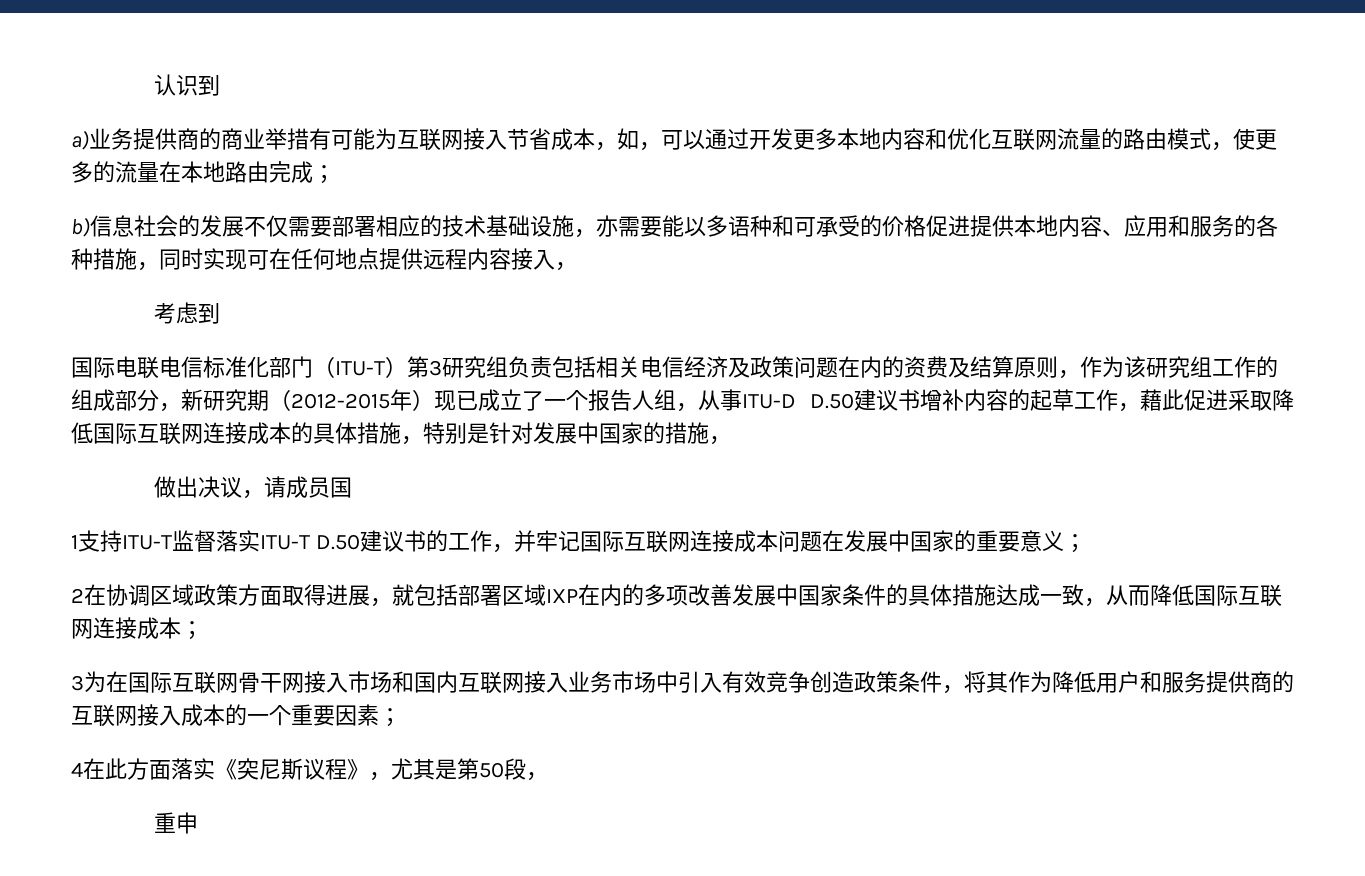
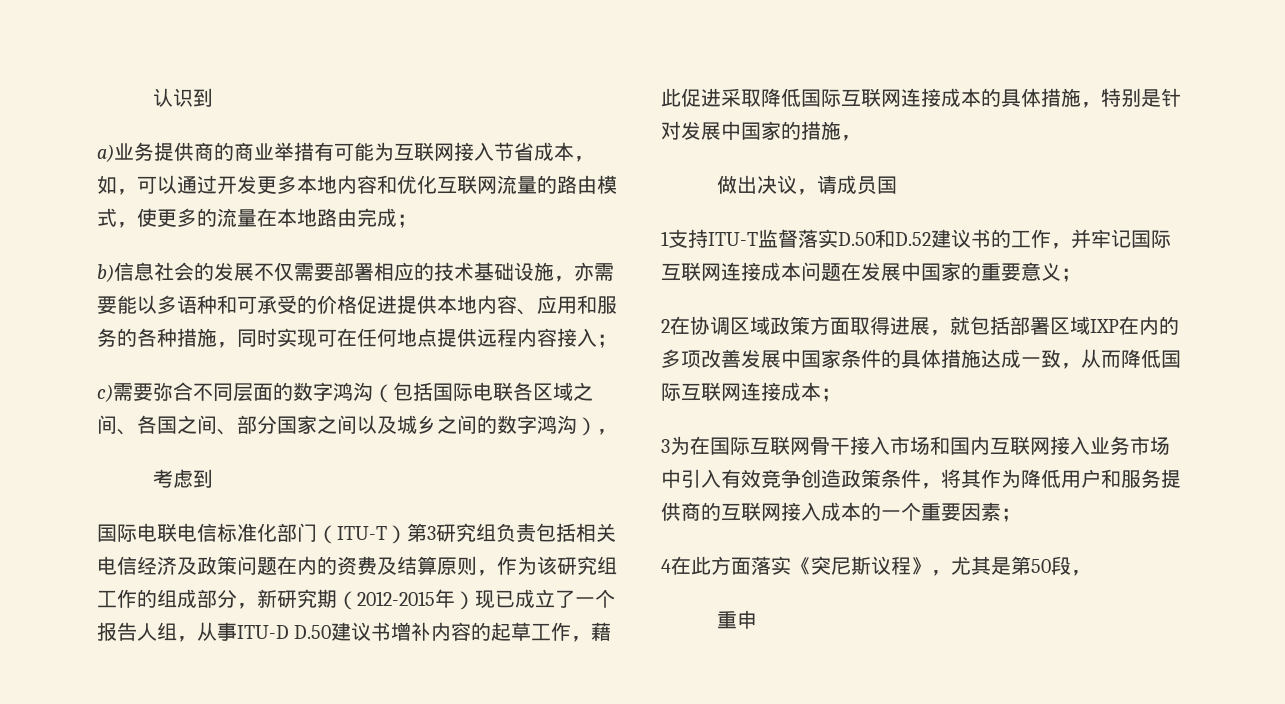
(555, 260) none -> [597,334,617,348] [97,382,593,403] [97,415,597,436] ； // c)需要弥合不同层面的数字鸿沟（包括国际电联各区域之间、各国之间、部分国家之间以及城乡之间的数字鸿沟）
[260,534,360,550] ITU-T D.50 -> [838,229,931,248] D.50和D.52
[282,673,304,693] 网 -> (850, 446) none

